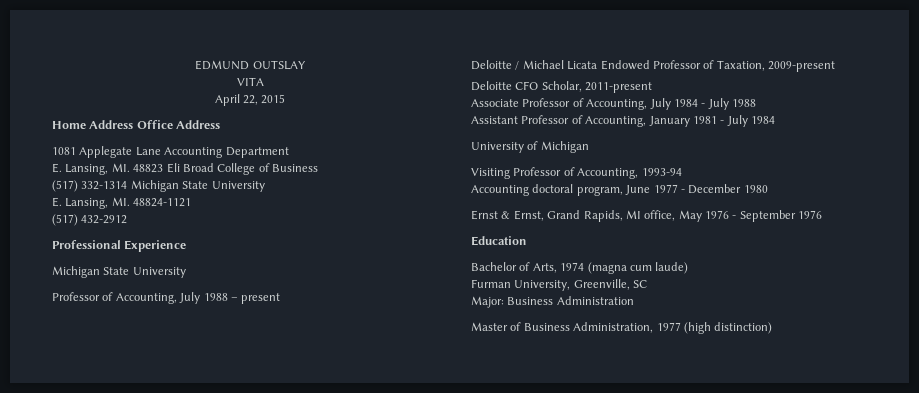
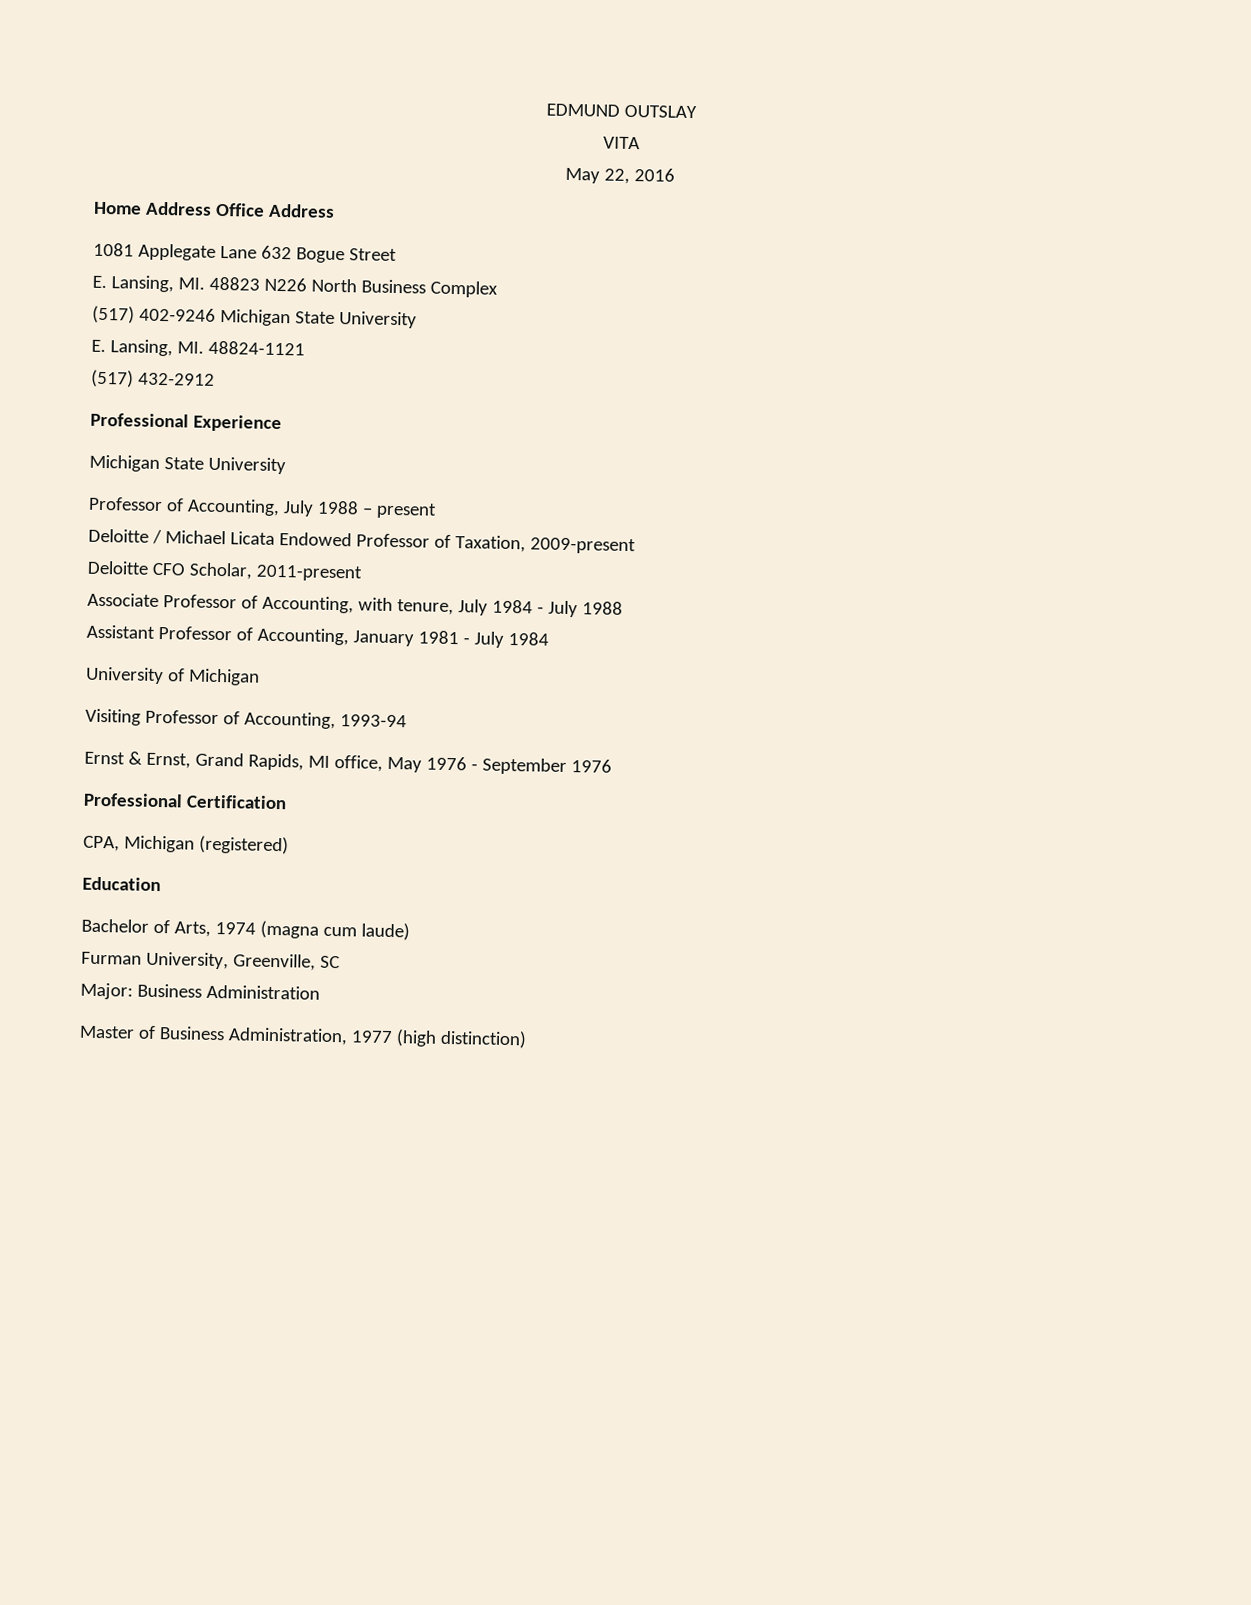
[214,94,286,106] April 22, 2015 -> [565,167,675,184] May 22, 2016
[164,147,289,158] Accounting Department -> [260,245,397,264] 632 Bogue Street
[166,163,318,175] [52,180,128,192] Eli Broad College of Business // (517) 332-1314 -> [263,277,498,298] [92,305,216,324] N226 North Business Complex // (517) 402-9246
(648, 104) none -> [357,597,454,616] with tenure,
[471,184,768,196] // Accounting doctoral program, June 1977 - December 1980 -> (407, 721) none
(823, 214) none -> [83,792,287,810] [83,835,289,855] // Professional Certification // CPA, Michigan (registered)

